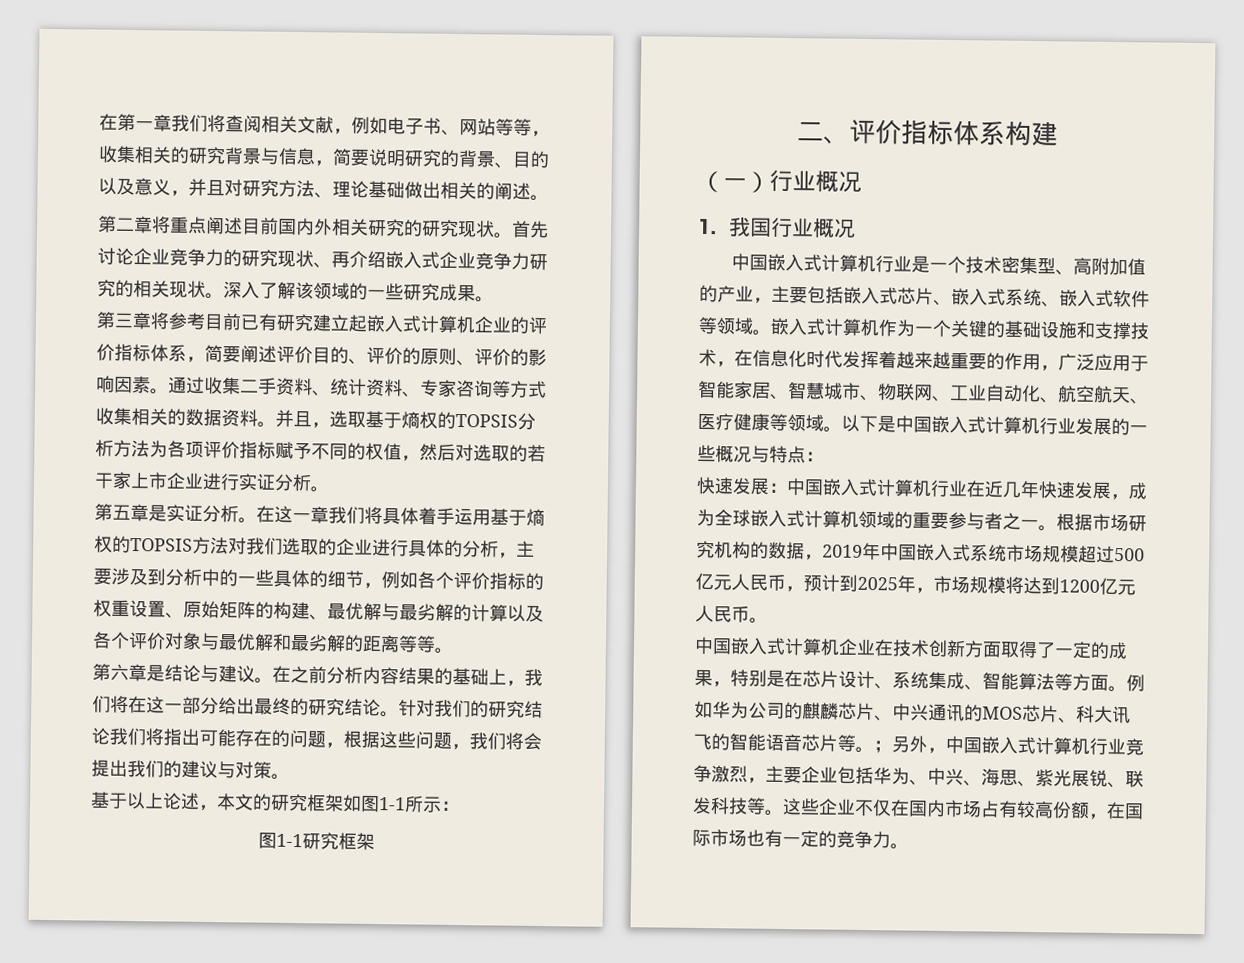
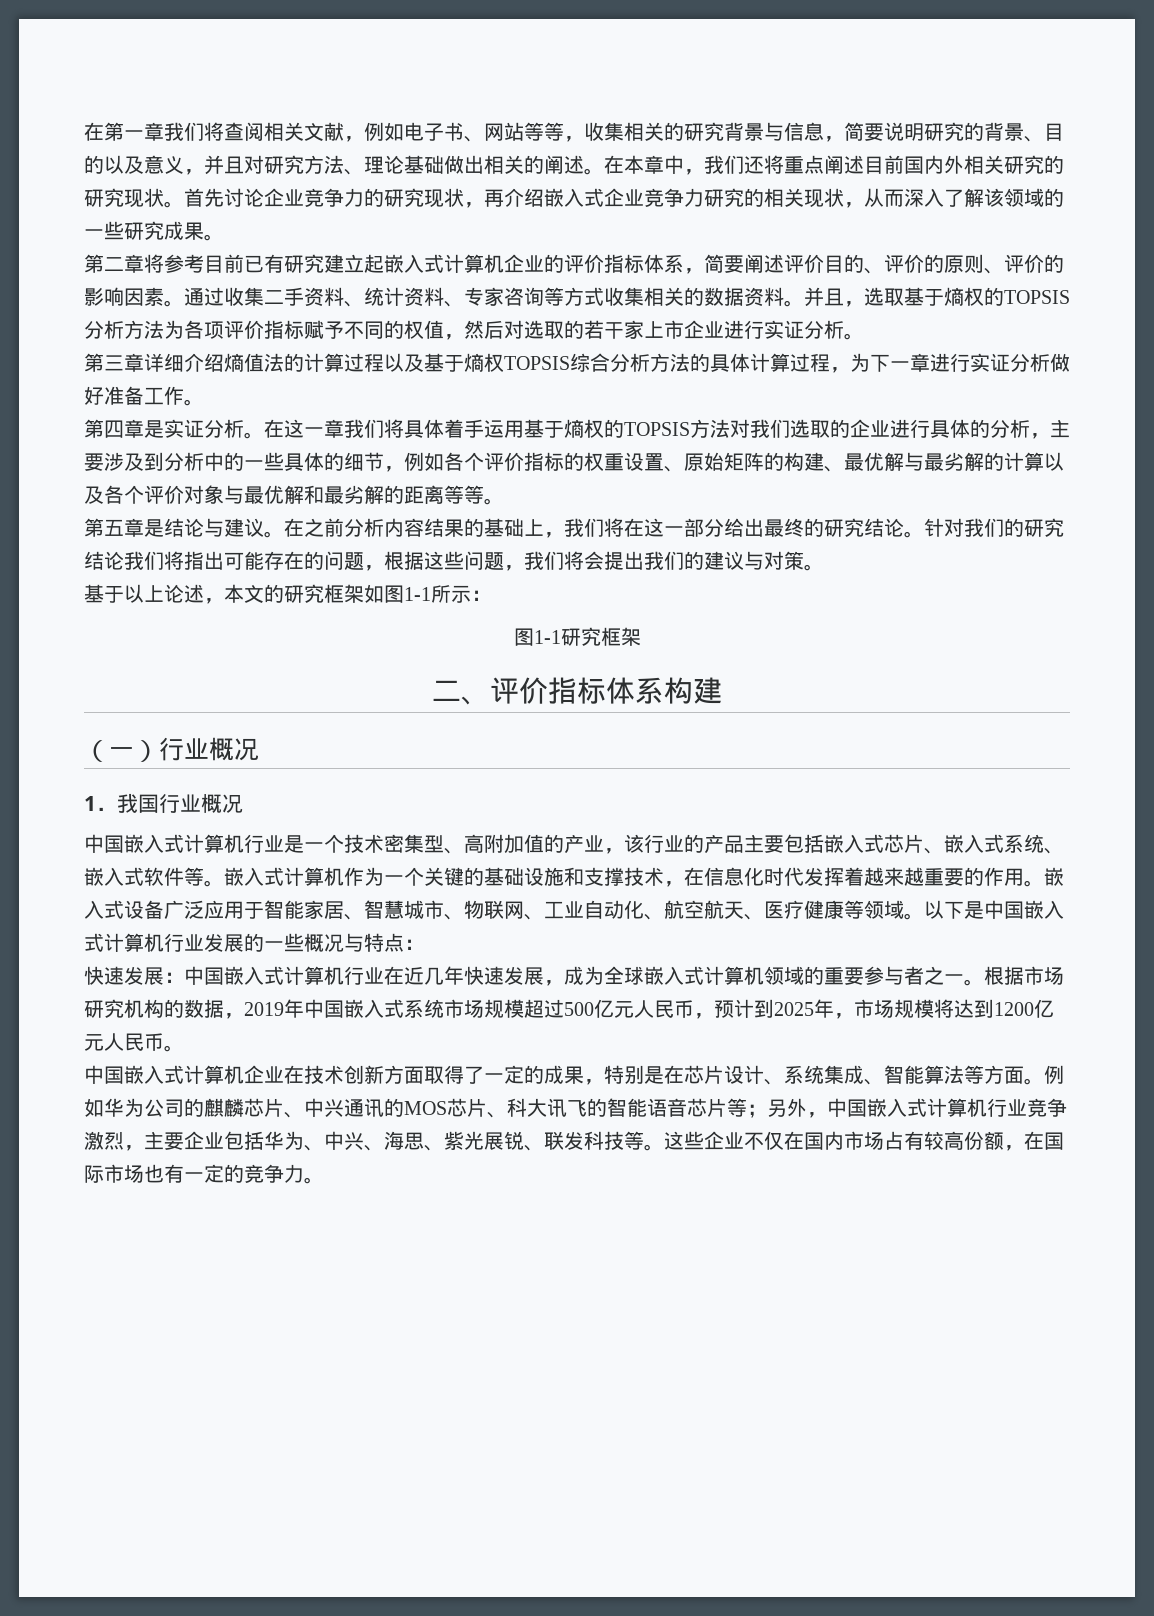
[98,215,153,234] // 第二章 -> [604,155,764,175] 在本章中，我们还
[313,262,332,269] 、 -> [464,202,484,208] ，
[205,292,224,300] 。 -> [844,188,904,208] ，从而
[114,312,134,329] 三 -> [104,257,124,271] 二
[112,504,131,520] 五 -> [104,353,1070,373] [84,386,204,406] [84,419,124,438] 三章详细介绍熵值法的计算过程以及基于熵权TOPSIS综合分析方法的具体计算过程，为下一章进行实证分析做好准备工作。 // 第四
[110,663,129,681] 六 -> [104,519,124,536] 五
(772, 300) none -> [624,834,744,853] 该行业的产品
[716,317,754,335] 领域 -> (204, 876) none
[1040,365,1059,372] ， -> [1024,867,1064,887] [84,900,164,919] 。嵌入式设备
[855,746,874,754] 。 -> (747, 1107) none

